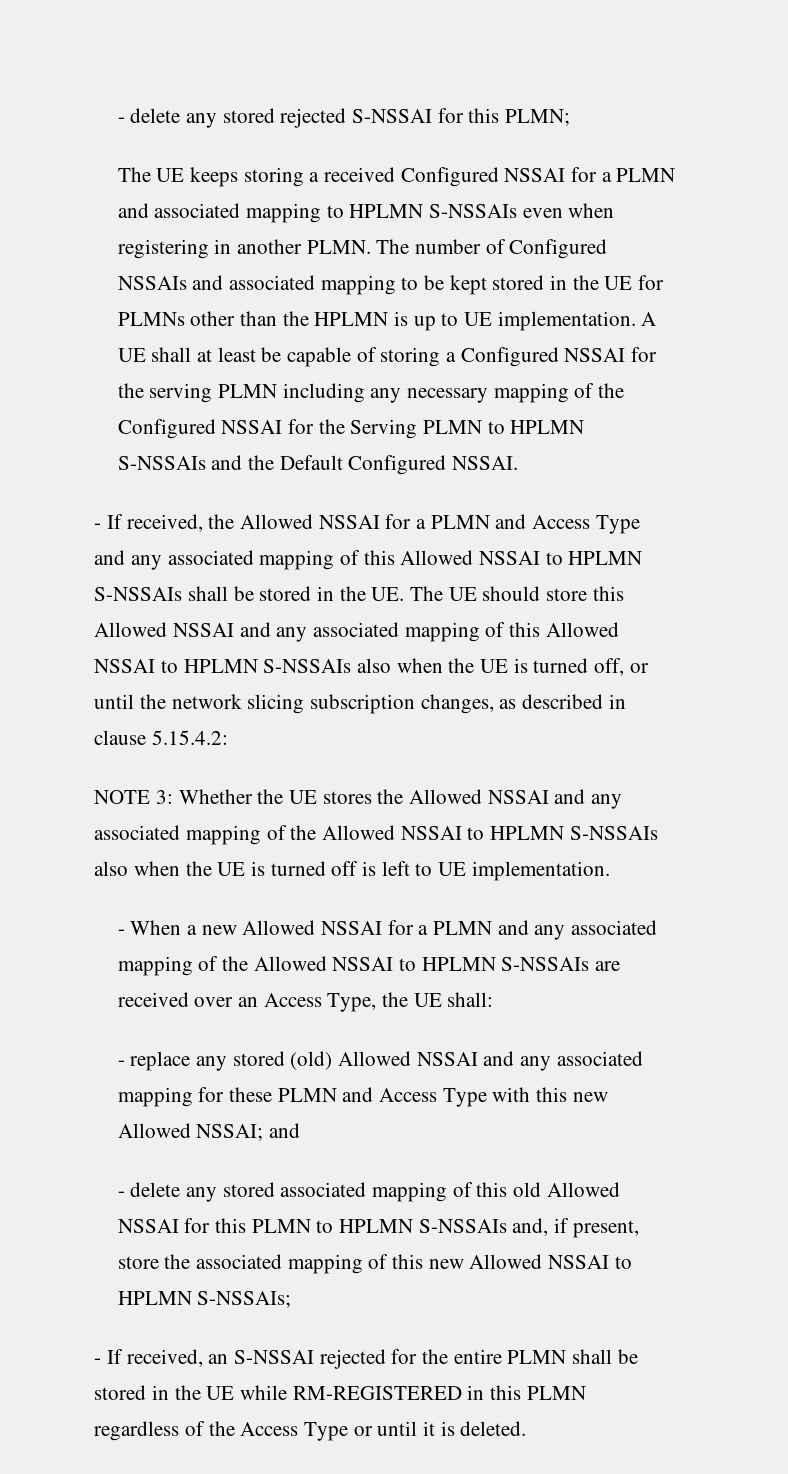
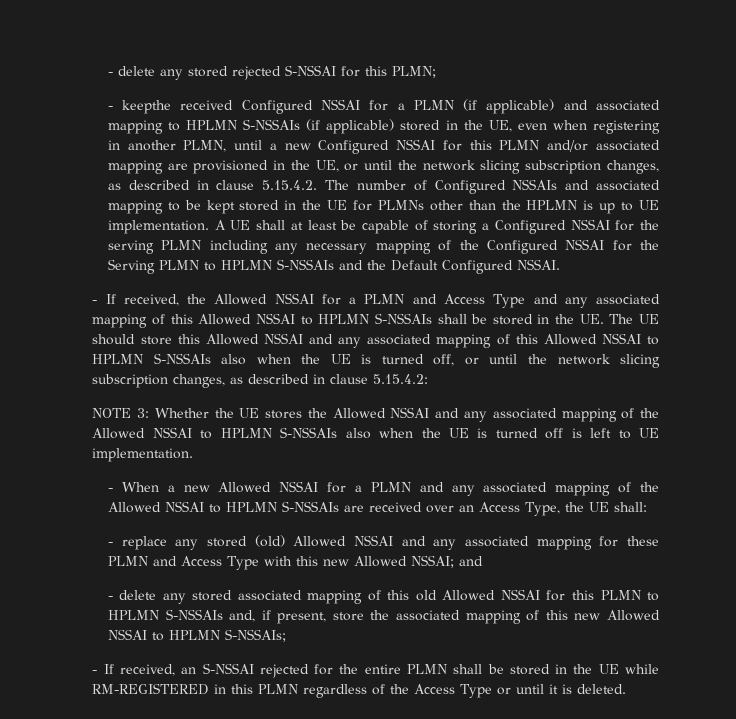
[117,167,320,187] The UE keeps storing a -> [107,100,172,114] - keepthe
(676, 175) none -> [463,99,555,114] (if applicable)
(517, 211) none -> [306,119,512,134] (if applicable) stored in the UE,
[306,240,371,254] PLMN. -> [183,139,660,154] [107,160,660,174] [107,180,318,190] PLMN, until a new Configured NSSAI for this PLMN and/or associated mapping are provisioned in the UE, or until the network slicing subscription changes, as described in clause 5.15.4.2.

